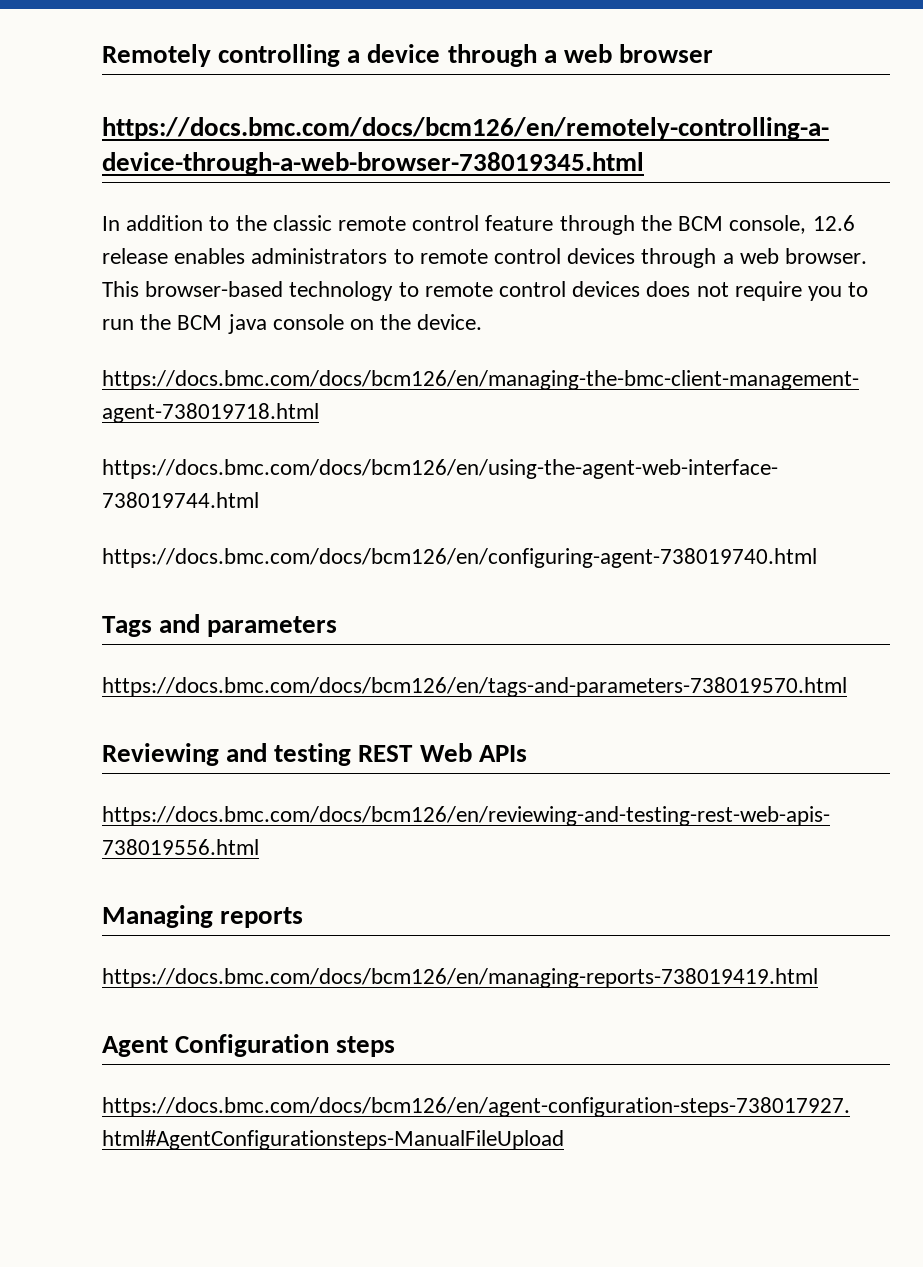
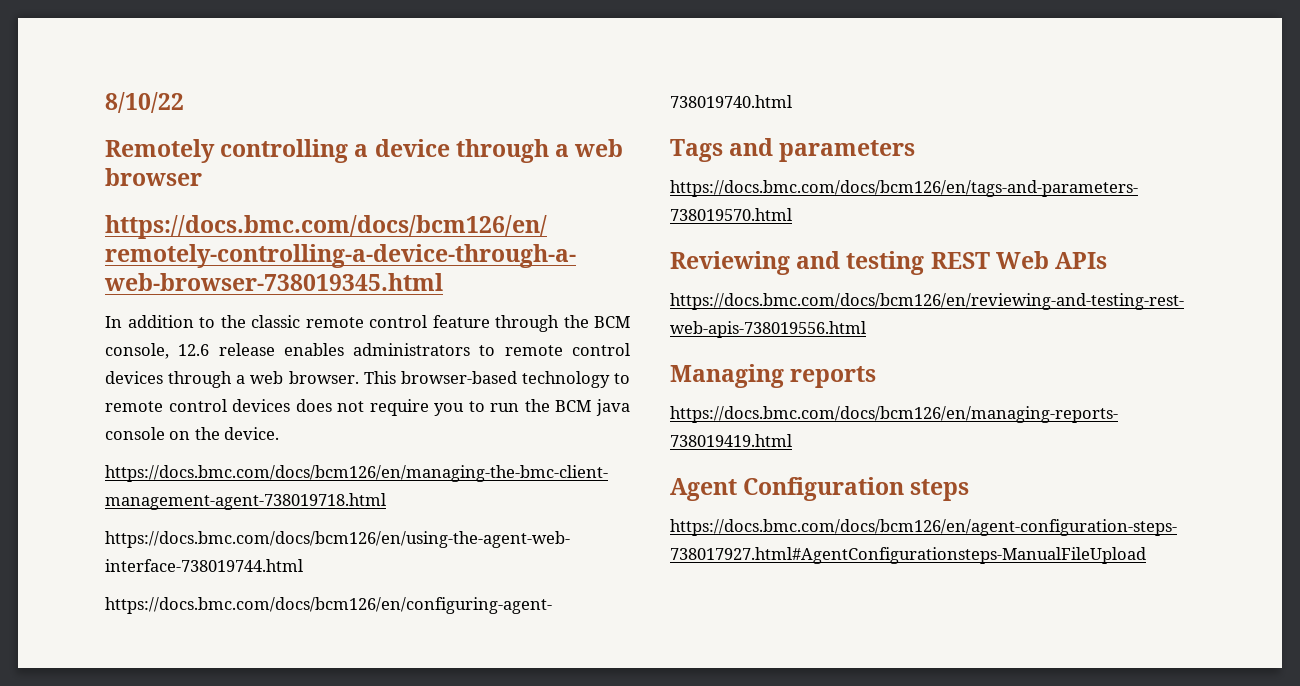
(102, 55) none -> [105,92,184,113] 8/10/22 //

